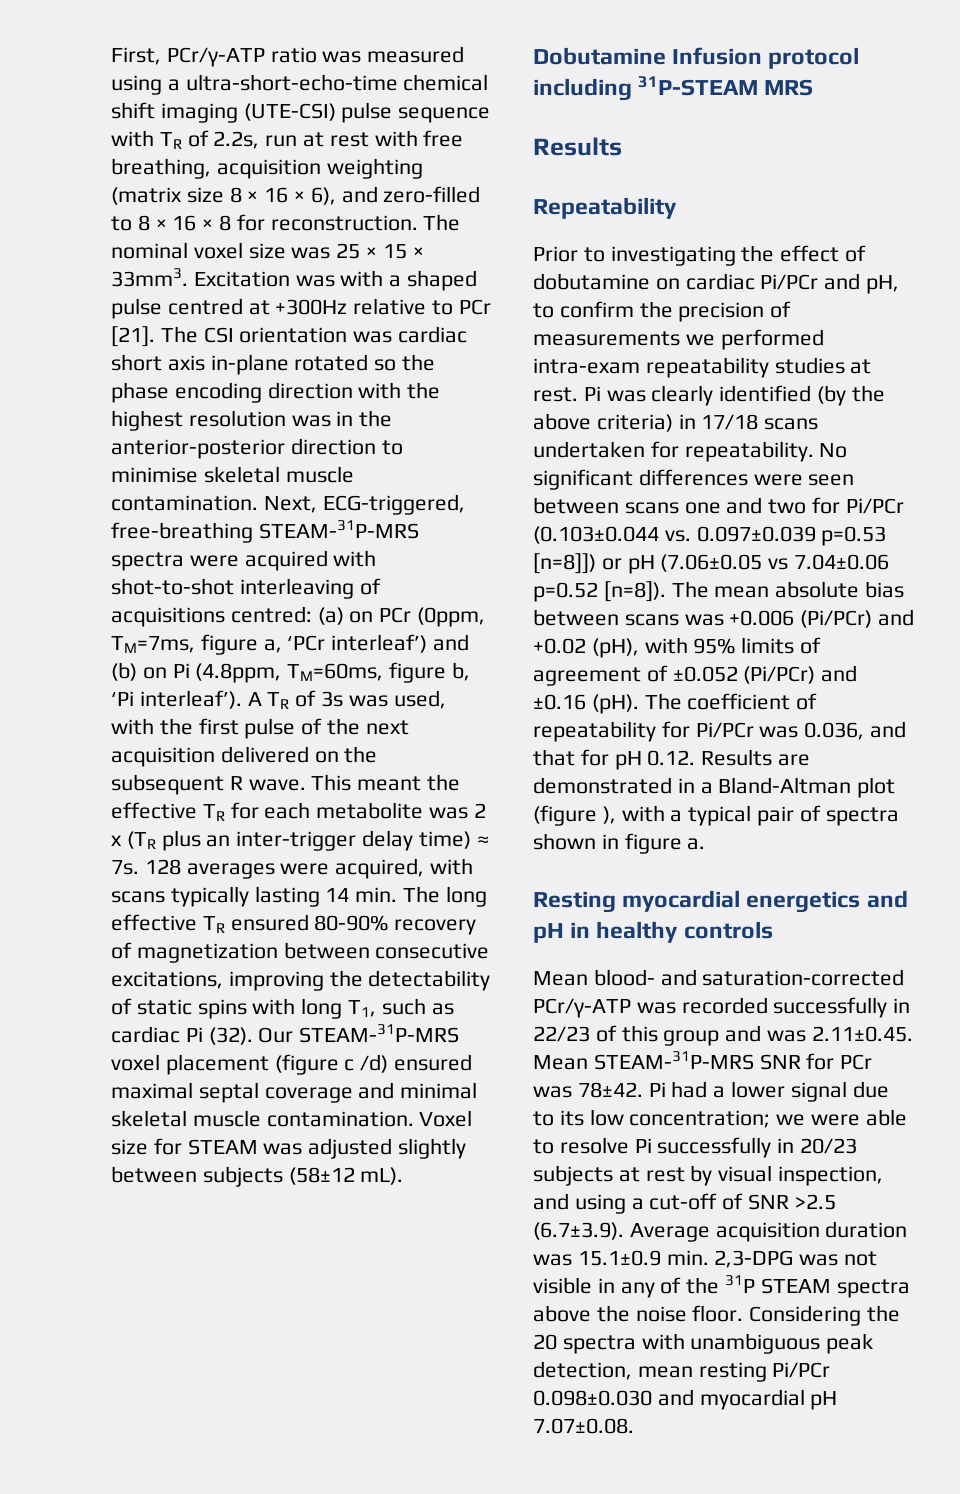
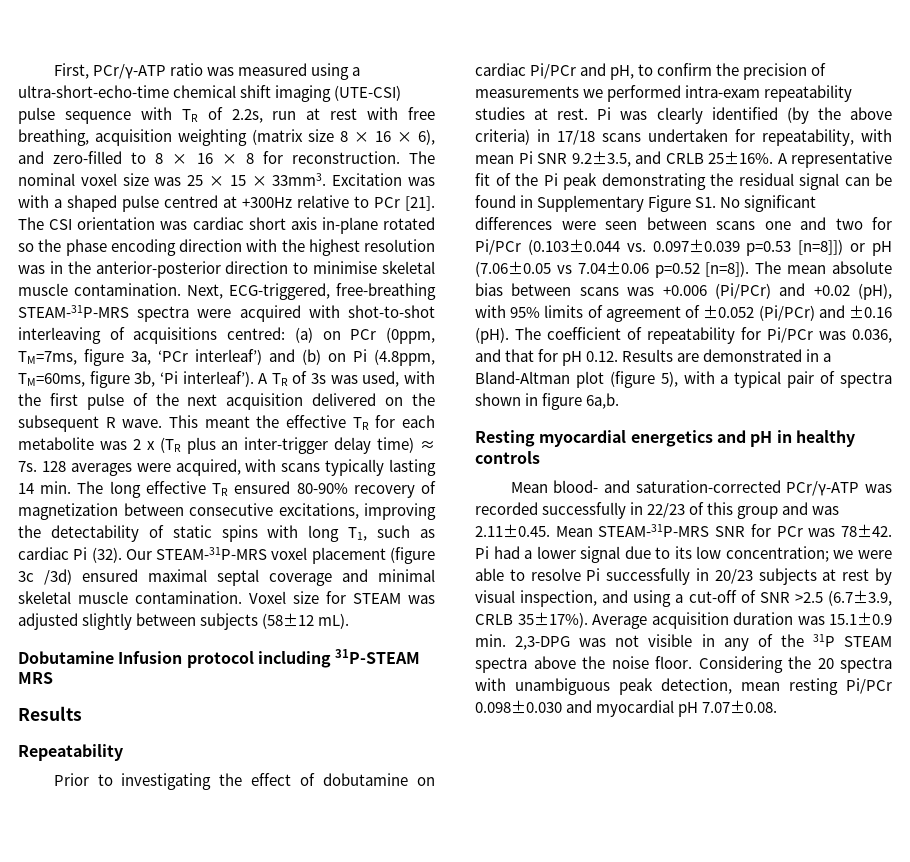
[263,639,282,653] a, -> [131,351,151,365] 3a,
[451,662,470,681] b, -> [134,371,156,387] 3b,
[344,1054,389,1073] c /d) -> [18,569,72,585] 3c /3d)
[684,441,814,462] repeatability. -> [762,129,892,146] [475,151,892,168] [475,173,892,190] [475,195,717,212] repeatability, with mean Pi SNR 9.2±3.5, and CRLB 25±16%. A representative fit of the Pi peak demonstrating the residual signal can be found in Supplementary Figure S1.
[602,806,616,824] ), -> [660,371,678,387] 5),
[687,838,706,850] a. -> [586,393,620,409] 6a,b.
[533,1222,624,1240] (6.7±3.9). -> [827,590,892,606] [475,612,588,628] (6.7±3.9, CRLB 35±17%).

